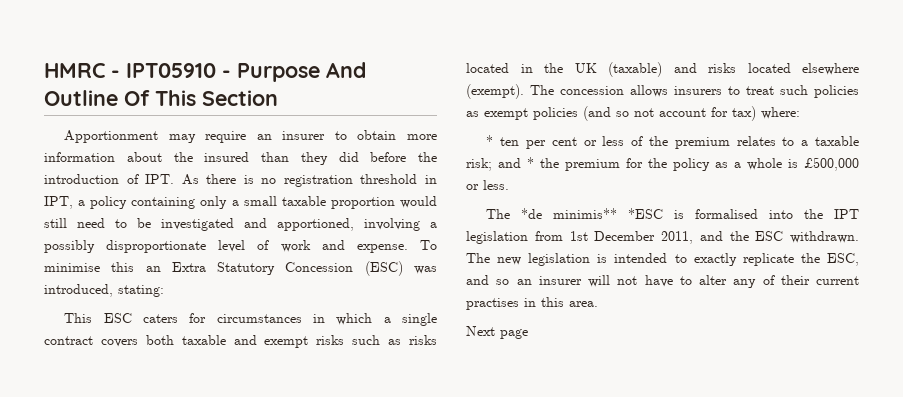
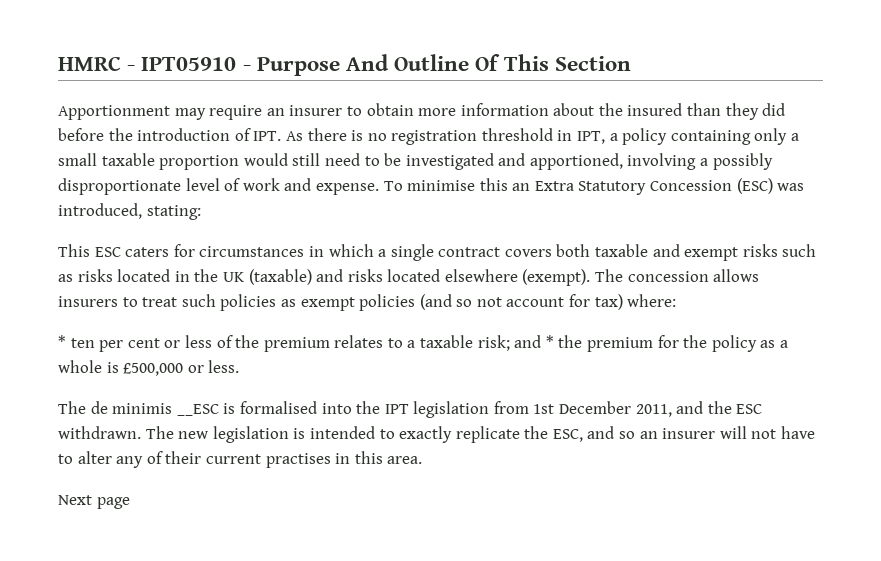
[521,208,664,219] *de minimis** *ESC -> [90,401,219,416] de minimis __ESC

